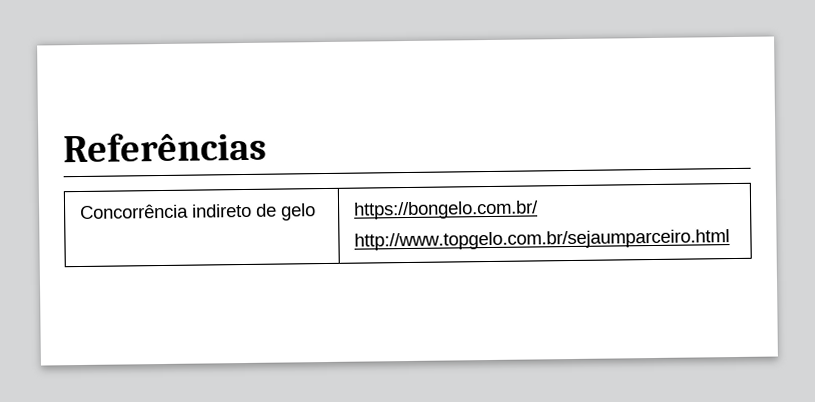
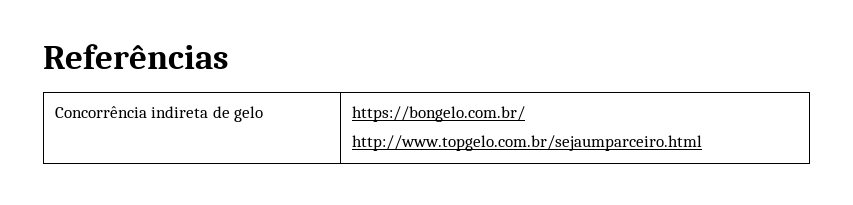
[192,203,253,218] indireto -> [151,106,209,118] indireta

